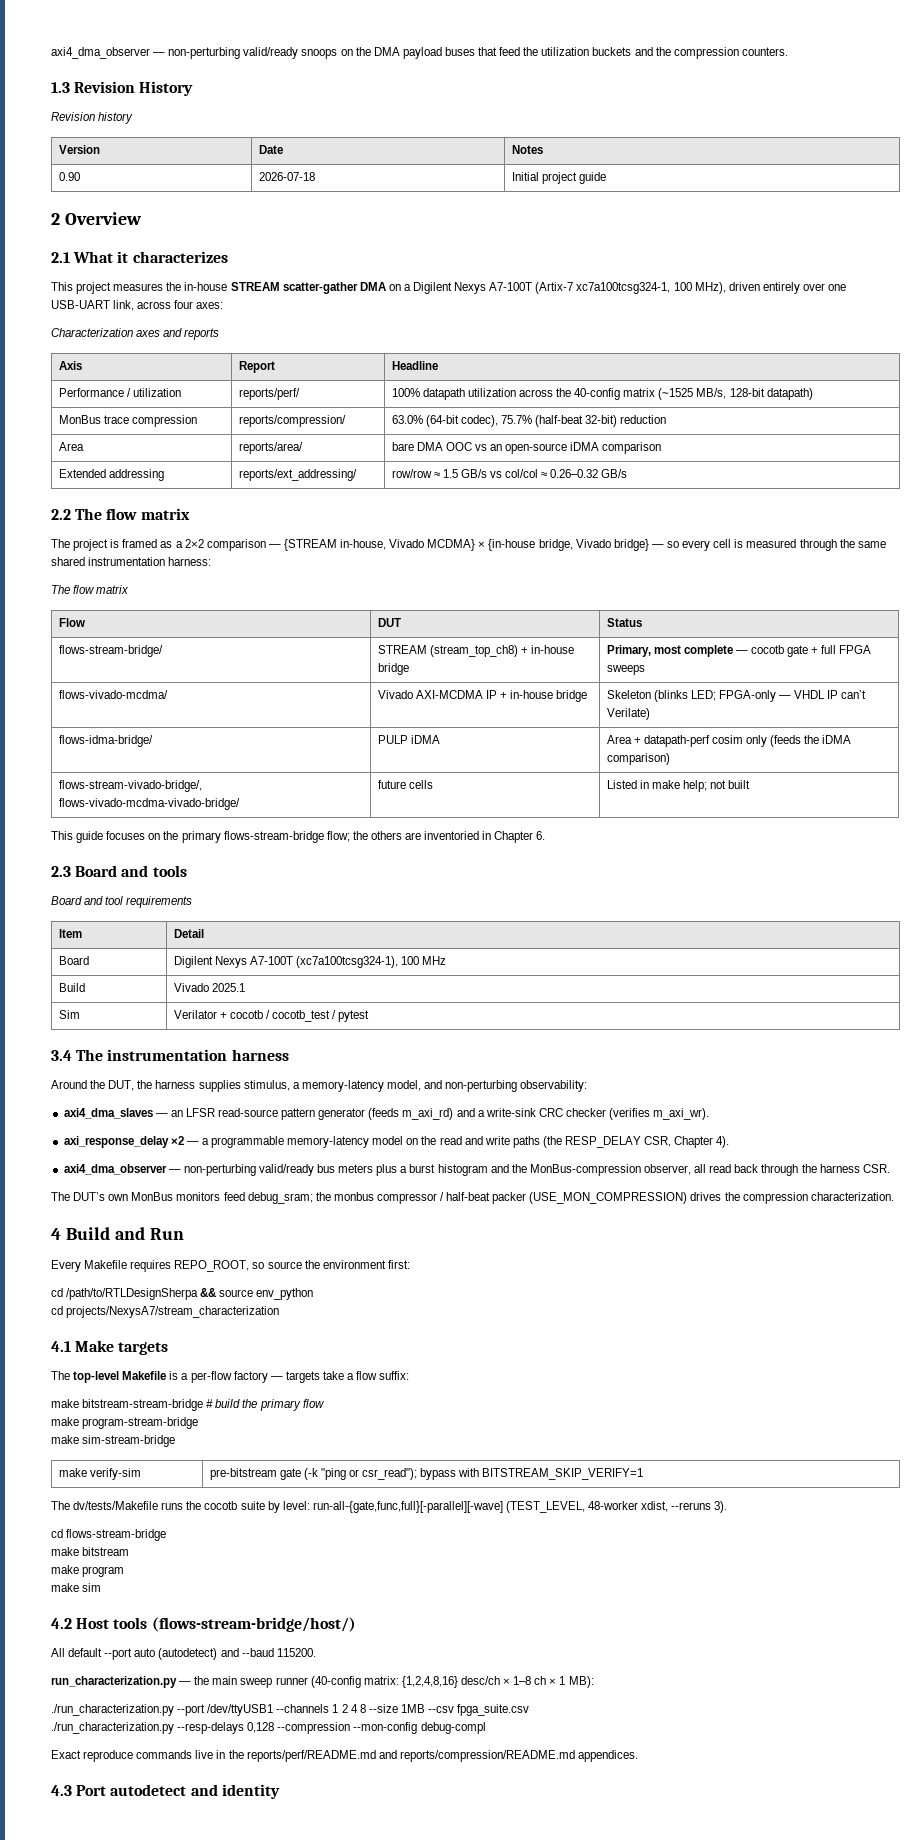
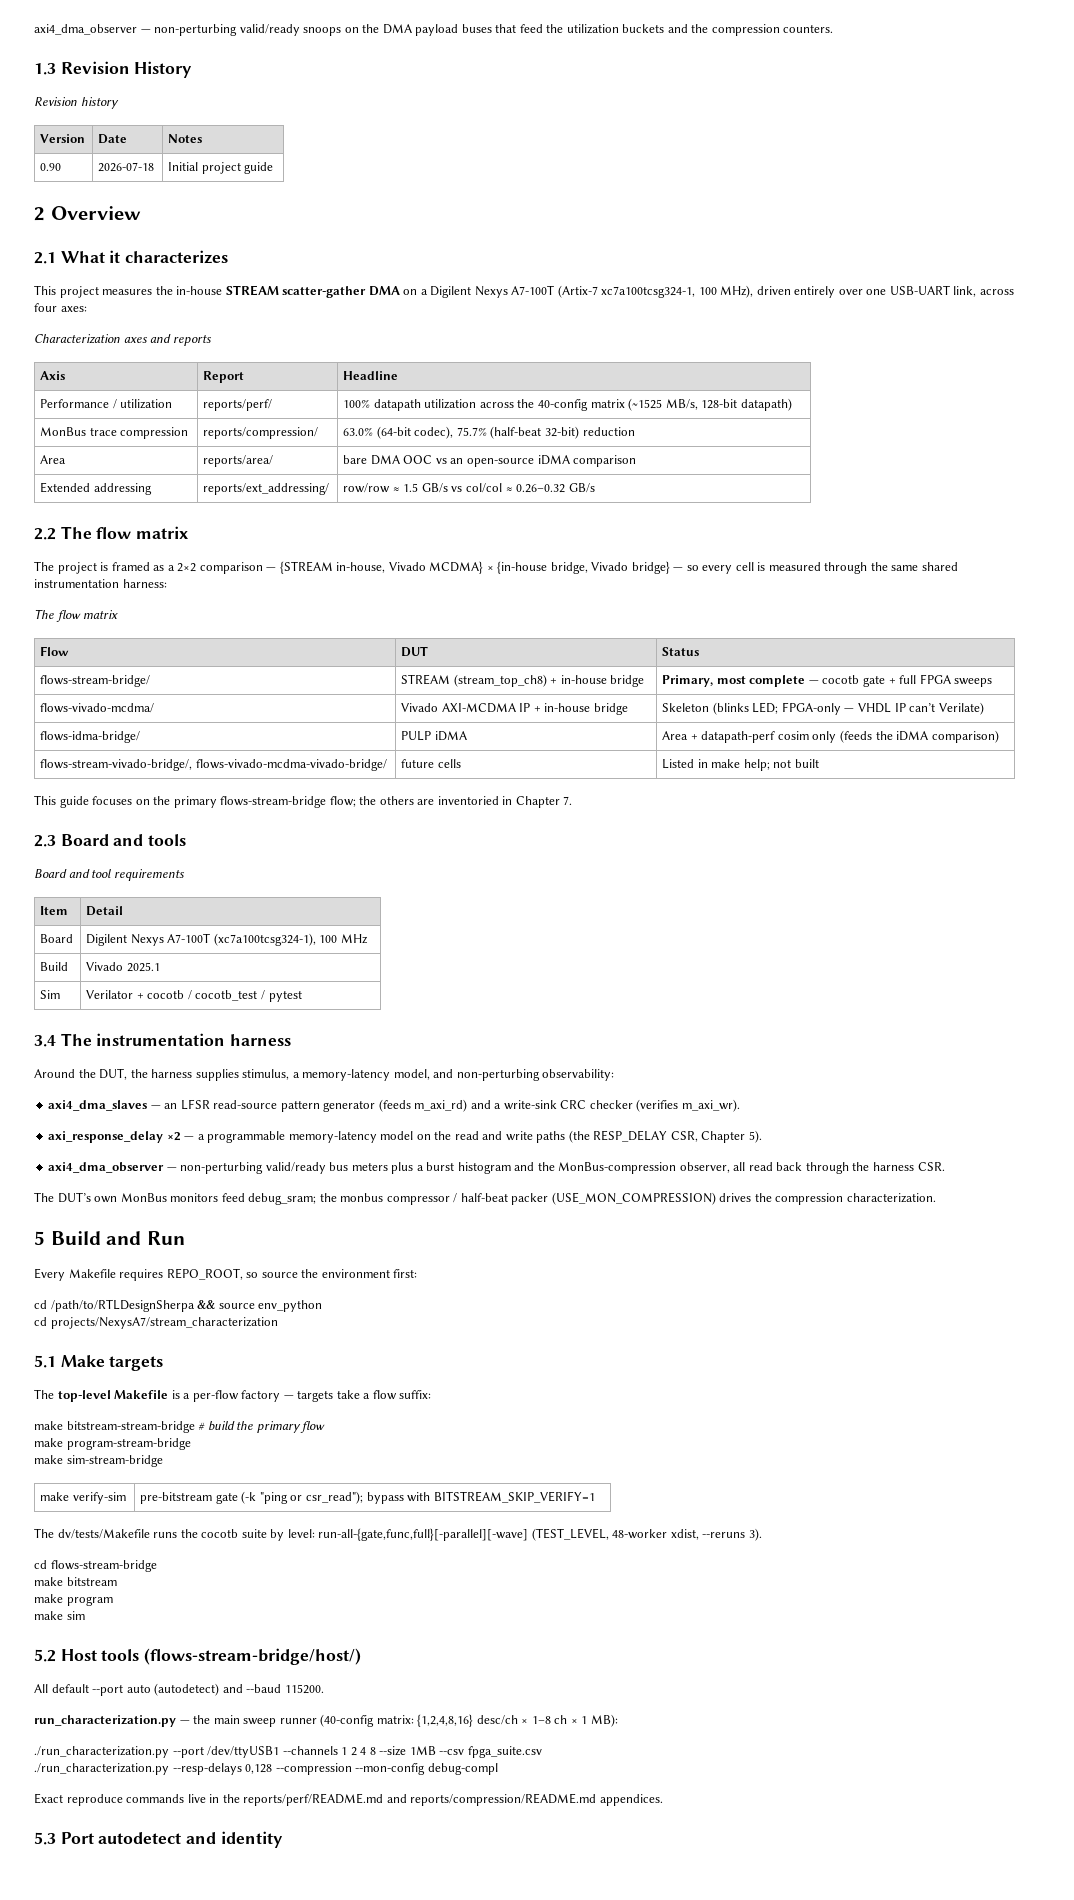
[536,831,546,840] 6. -> [563,796,573,805] 7.
[716,1136,730,1148] 4). -> [748,1130,762,1143] 5).
[51,1228,61,1240] 4 -> [34,1231,45,1245] 5
[51,1341,71,1352] 4.1 -> [34,1355,56,1368] 5.1
[51,1618,72,1629] 4.2 -> [34,1649,56,1662] 5.2
[51,1785,72,1796] 4.3 -> [34,1832,56,1845] 5.3

